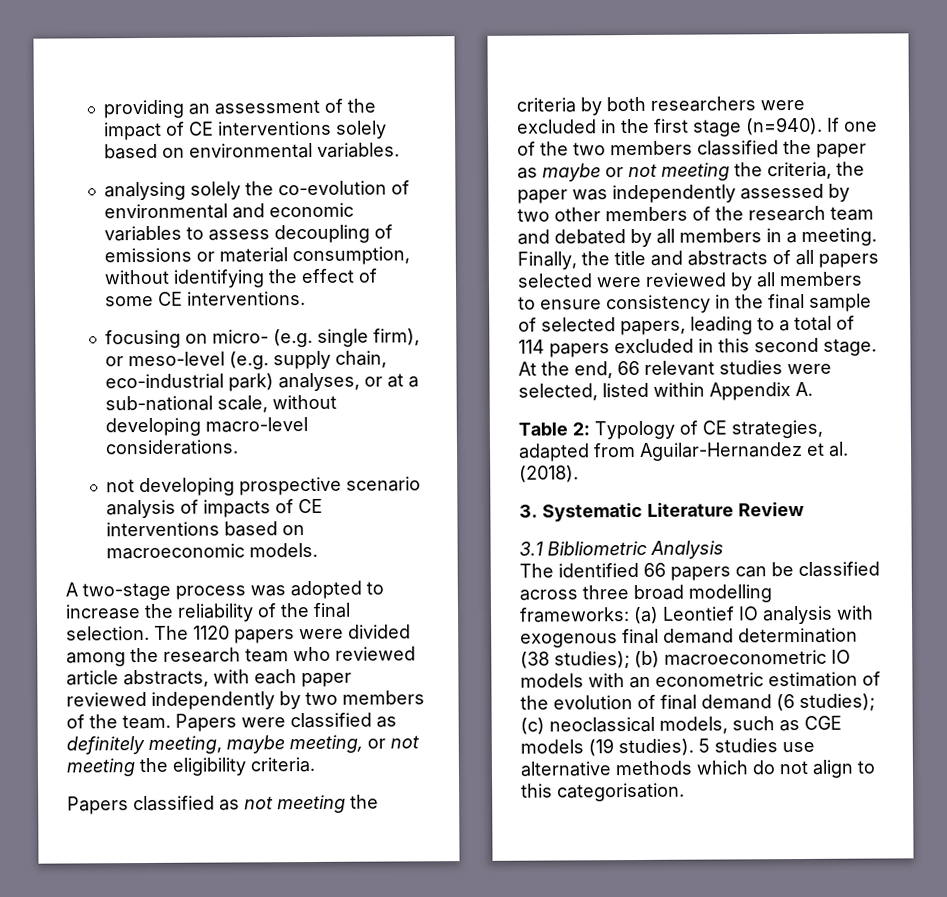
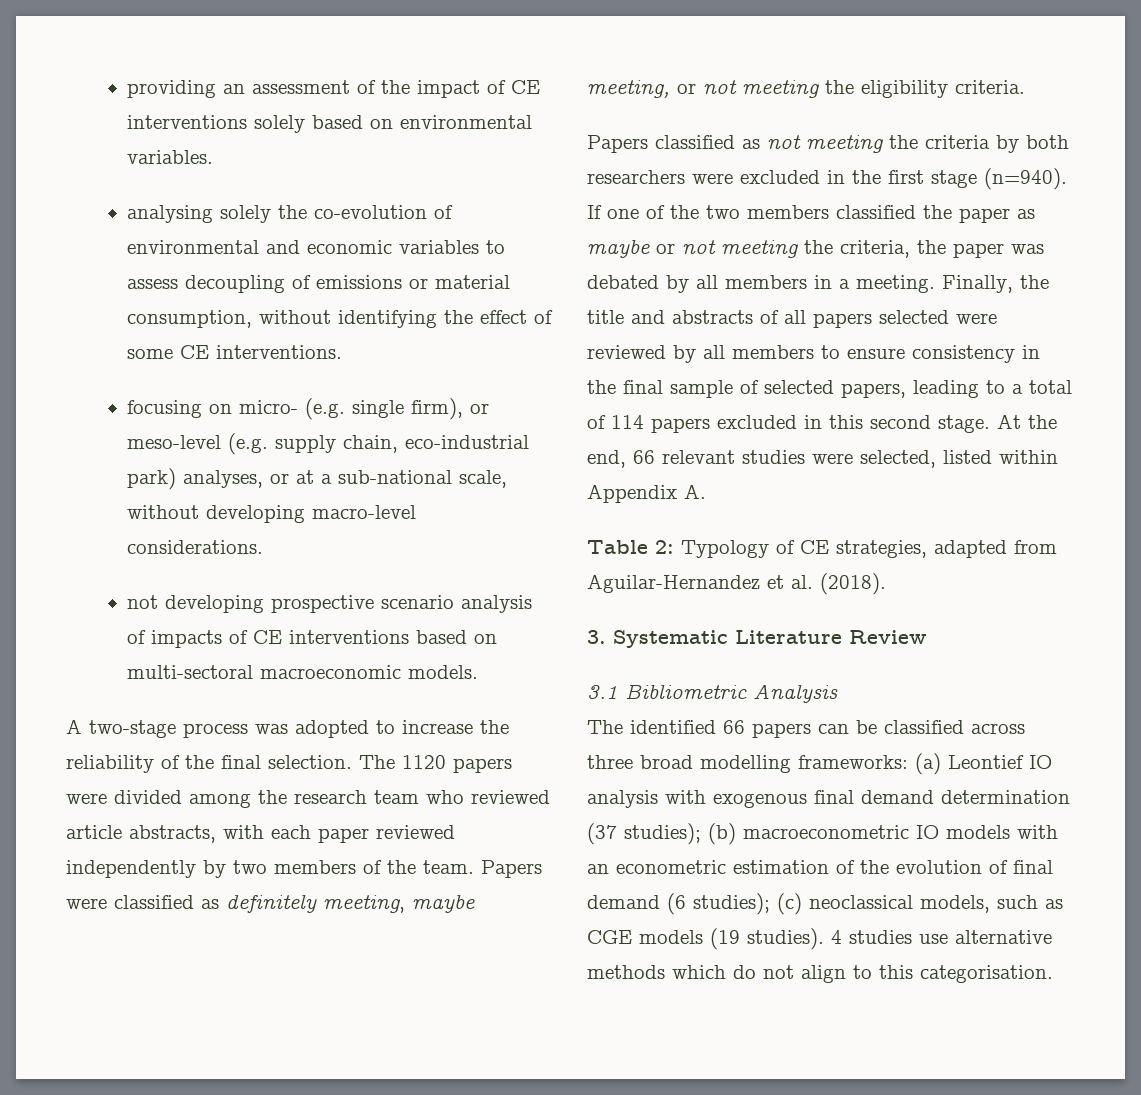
(306, 530) none -> [127,665,254,679] multi-sectoral
[612,183,850,204] [517,205,874,222] [517,229,550,245] independently assessed by two other members of the research team and -> (1044, 249) none
[520,651,550,669] (38 -> [587,823,617,845] (37
[698,738,710,753] 5 -> [831,930,842,944] 4

